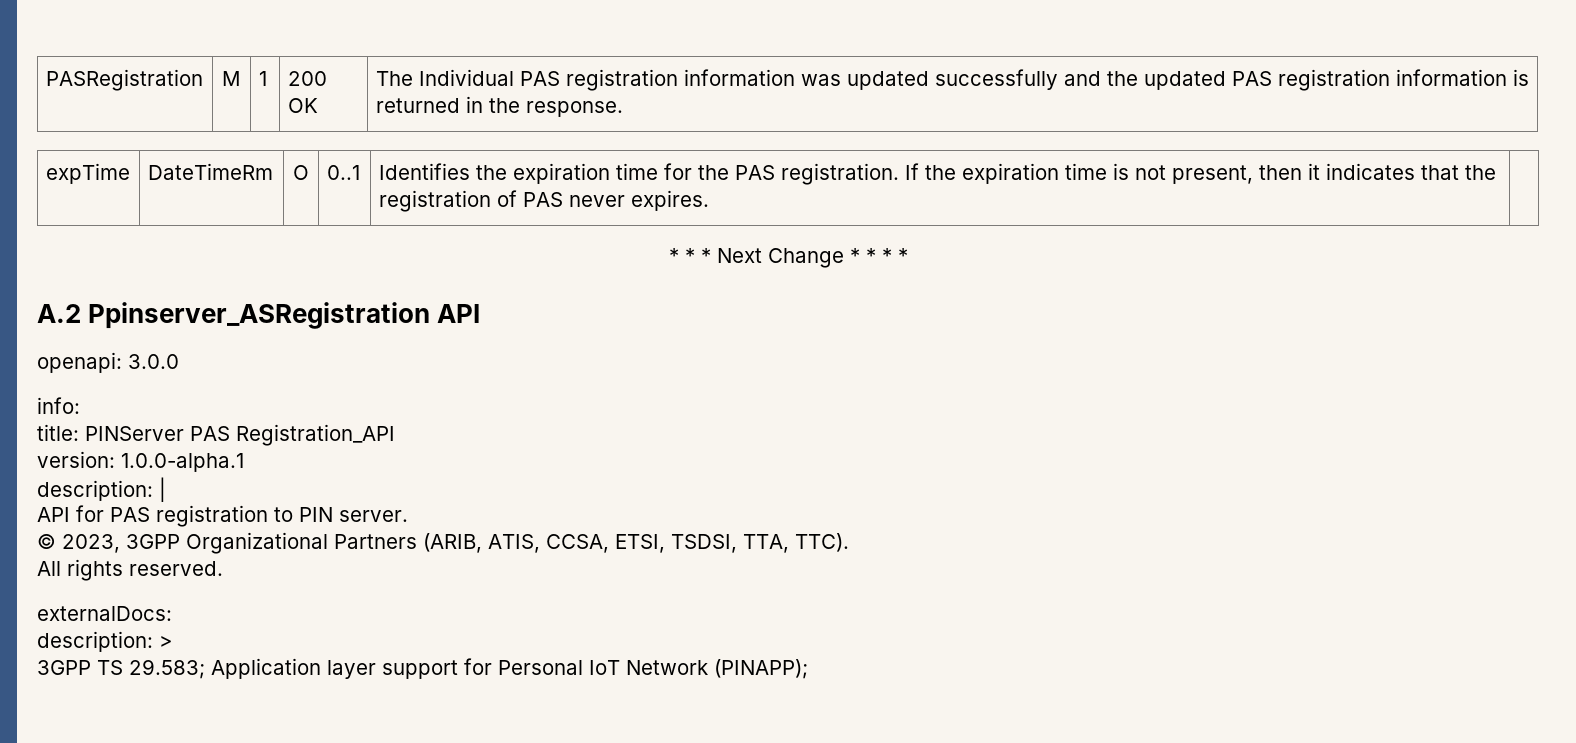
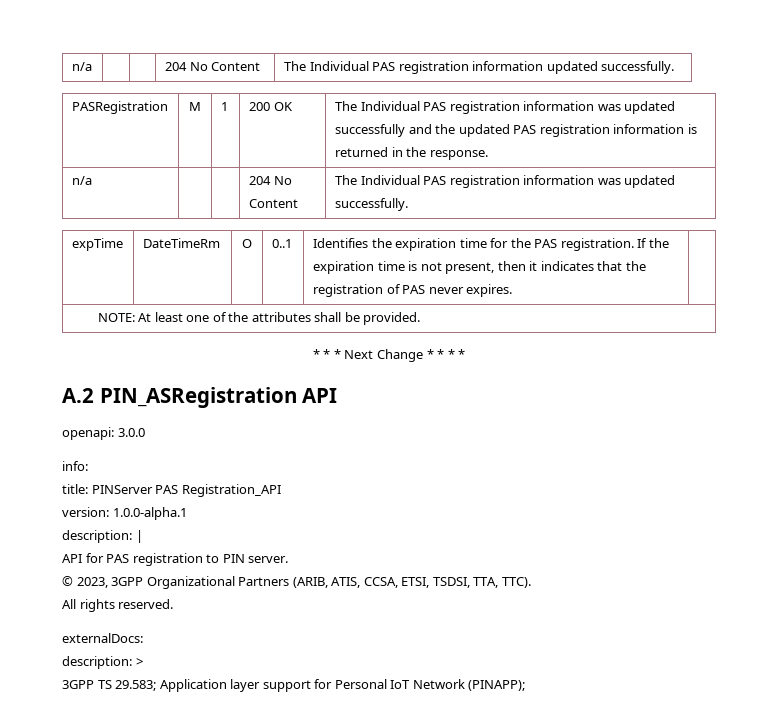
(45, 80) none -> [71,62,92,71] [164,62,261,71] [283,61,675,74] n/a | | | 204 No Content | The Individual PAS registration information updated successfully. //
(623, 109) none -> [71,176,92,185] [248,176,292,185] [248,199,298,208] [334,175,676,188] [334,198,408,211] // n/a | | | 204 No Content | The Individual PAS registration information was updated successfully.
(709, 200) none -> [97,312,421,325] // NOTE: At least one of the attributes shall be provided.
[88,302,431,329] Ppinserver_ASRegistration -> [99,387,297,408] PIN_ASRegistration

